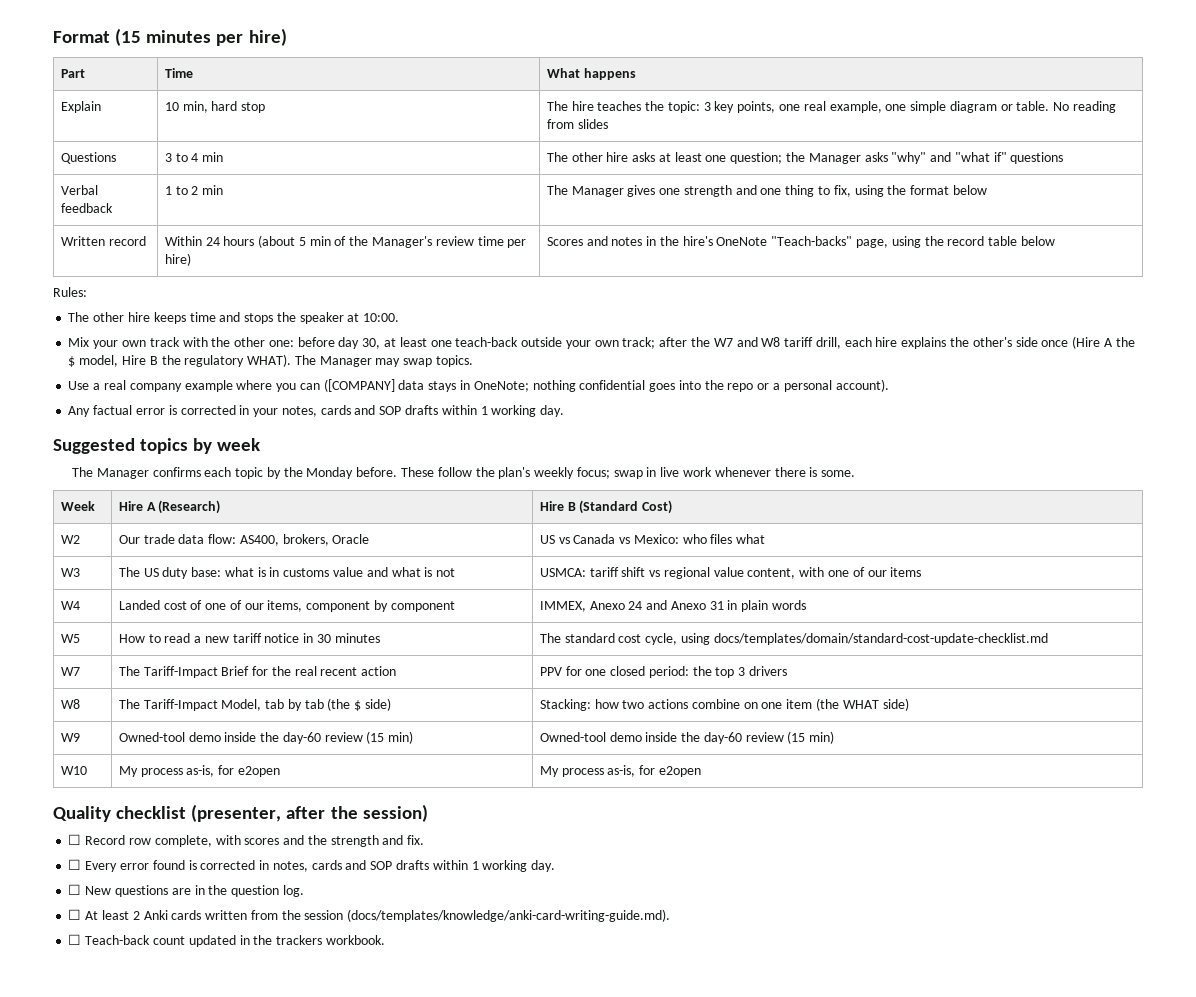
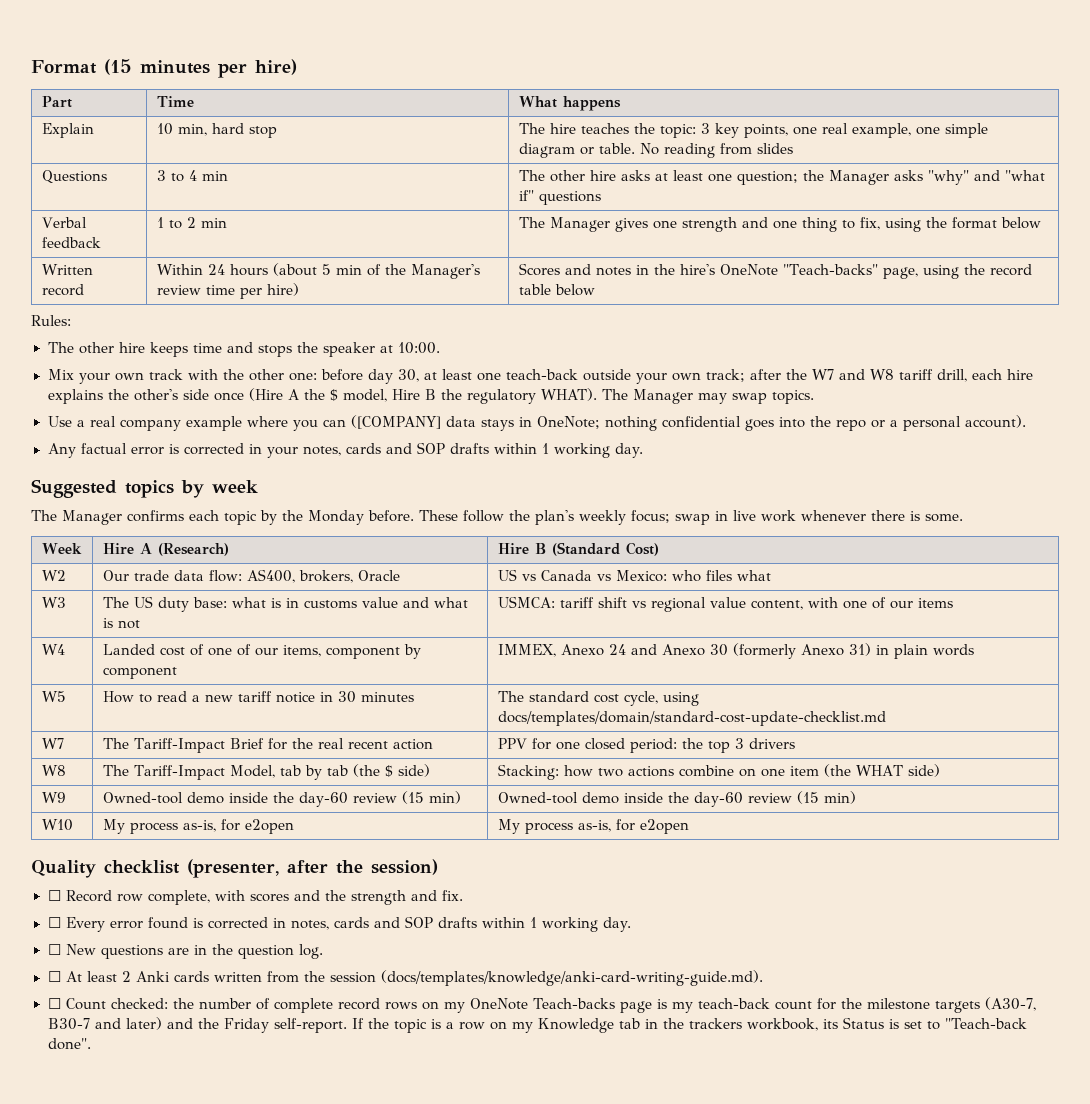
[709,601,724,610] 31 -> [709,643,871,659] 30 (formerly Anexo 31)
[85,935,385,947] Teach-back count updated in the trackers workbook. -> [65,997,1037,1013] [47,1017,1028,1033] [47,1038,91,1050] Count checked: the number of complete record rows on my OneNote Teach-backs page is my teach-back count for the milestone targets (A30-7, B30-7 and later) and the Friday self-report. If the topic is a row on my Knowledge tab in the trackers workbook, its Status is set to "Teach-back done".

